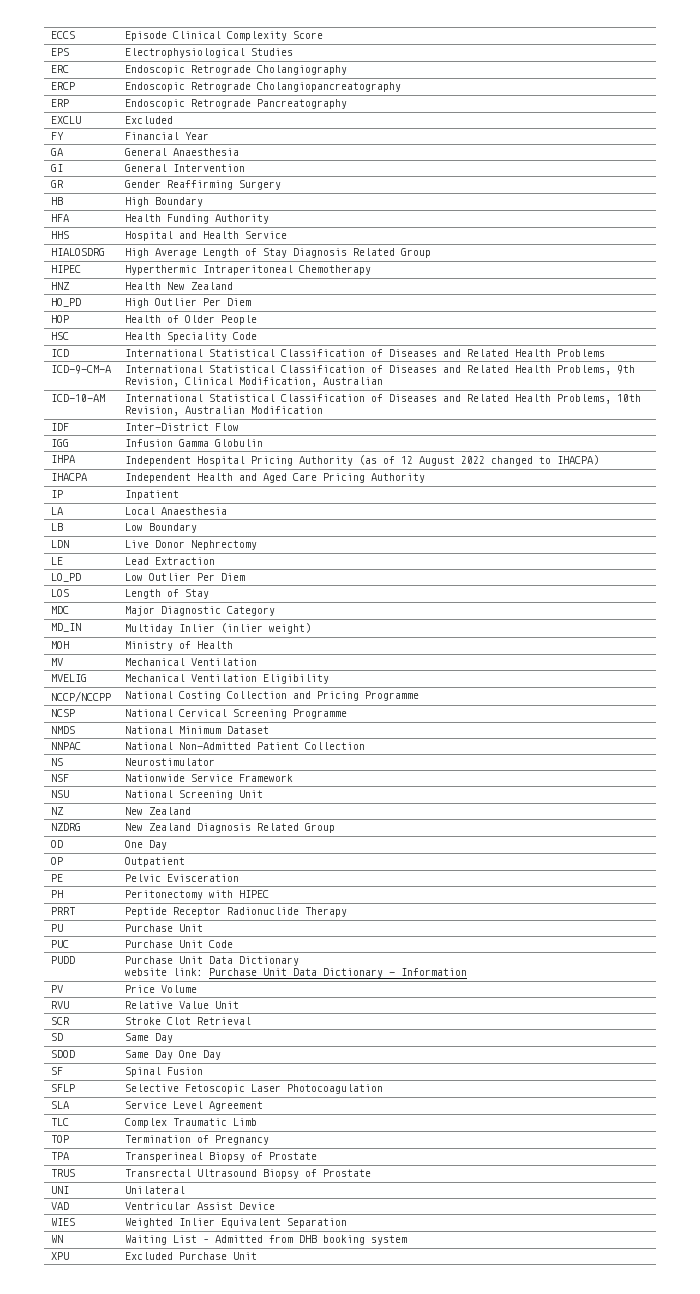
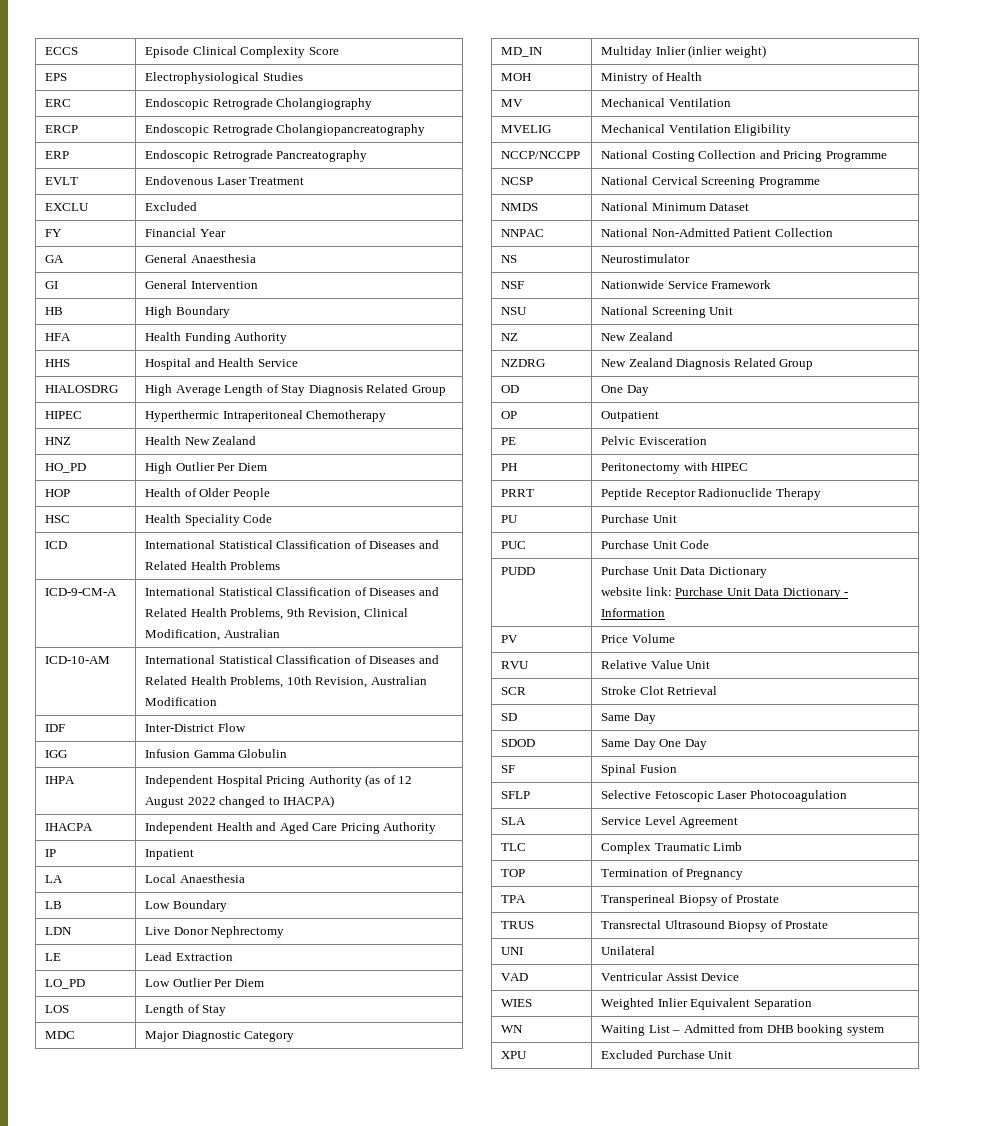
(347, 104) none -> [45,177,79,185] [145,176,305,185] // EVLT | Endovenous Laser Treatment
[50,180,64,188] [124,180,281,190] // GR | Gender Reaffirming Surgery -> (258, 285) none

